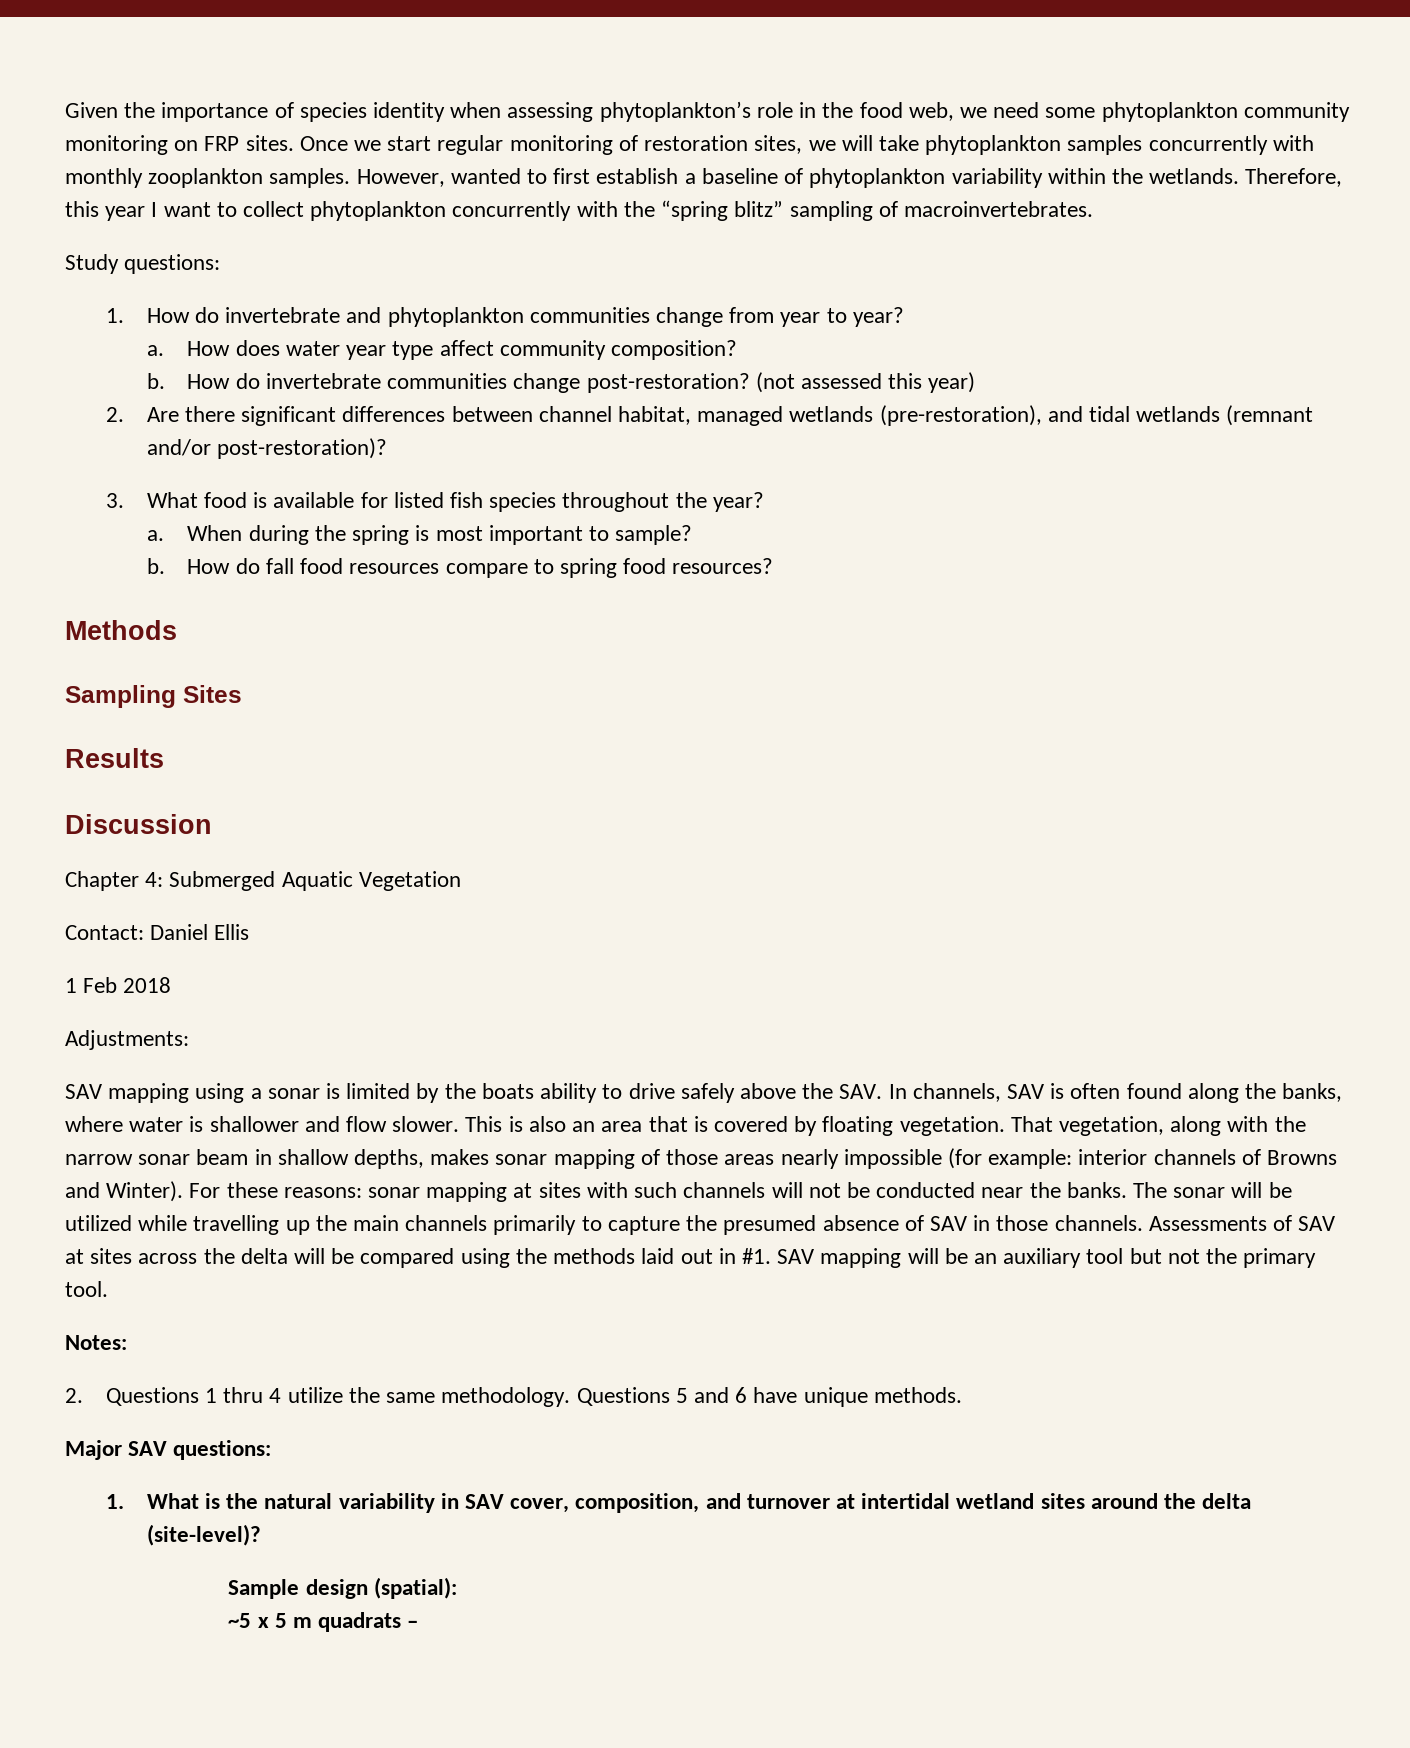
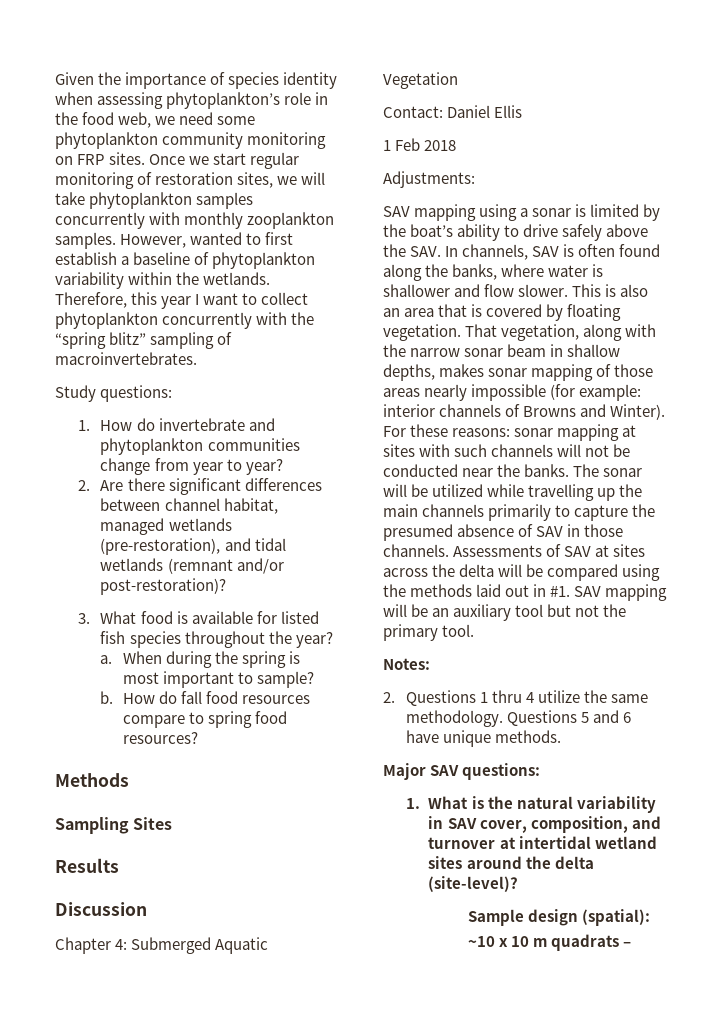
[146,340,737,360] [146,372,976,393] // a. How does water year type affect community composition? // b. How do invertebrate communities change post-restoration? (not assessed this year) -> (283, 467) none
[481,1083,534,1099] boats -> [410,224,454,237] boat’s
[228,1613,287,1628] ~5 x 5 -> [468,936,530,947] ~10 x 10

